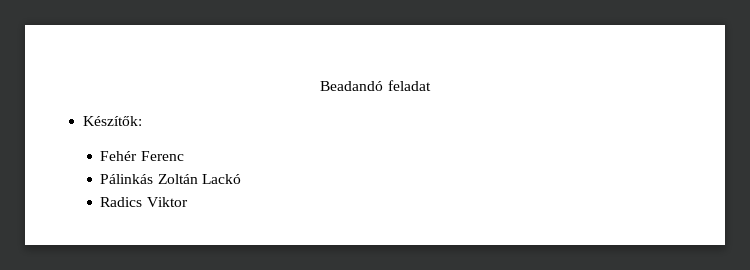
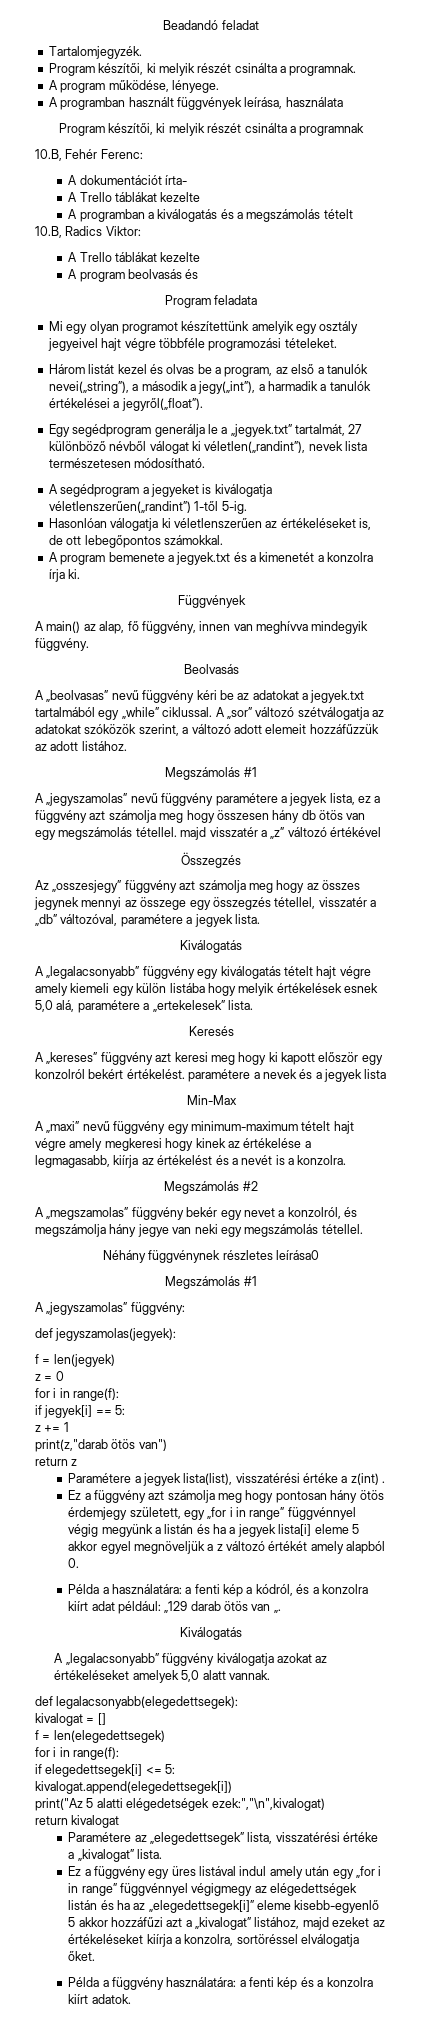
[83,116,143,126] [100,151,184,161] [100,174,241,184] [100,197,188,207] Készítők: // Fehér Ferenc // Pálinkás Zoltán Lackó // Radics Viktor -> [48,46,142,59] [48,63,357,76] [48,80,219,93] [48,97,343,110] [58,123,365,136] [35,149,143,161] [68,175,187,185] [68,192,201,202] [68,209,353,222] [35,226,141,238] [68,252,201,262] [68,269,199,282] [164,295,258,308] [48,321,359,334] [47,338,337,351] [48,364,368,377] [48,381,371,394] [48,398,203,411] [48,424,363,437] [48,441,367,454] [48,458,206,468] [48,484,272,497] [48,501,247,514] [48,518,371,531] [48,535,223,548] [48,552,374,565] [48,569,81,582] [177,595,246,608] [35,621,369,634] [35,638,89,651] [183,664,239,674] [35,690,365,703] [35,707,384,720] [35,724,379,736] [35,741,127,751] [165,767,257,780] [35,793,381,806] [35,810,366,823] [35,827,381,840] [181,852,241,868] [35,880,360,893] [34,897,376,910] [35,914,260,927] [180,940,242,953] [35,966,371,979] [35,983,378,996] [35,1000,253,1013] [188,1026,234,1036] [35,1052,383,1065] [35,1069,387,1082] [186,1095,237,1105] [35,1121,354,1134] [35,1138,311,1151] [35,1155,347,1168] [164,1181,258,1194] [35,1207,357,1220] [35,1224,363,1237] [102,1250,320,1263] [165,1276,257,1289] [35,1302,185,1315] [35,1328,177,1341] [35,1354,115,1367] [35,1371,64,1381] [35,1388,120,1401] [35,1405,126,1418] [35,1422,69,1432] [35,1439,167,1452] [35,1457,78,1466] [68,1473,386,1486] [68,1490,384,1503] [68,1507,356,1520] [68,1524,359,1537] [68,1541,386,1554] [68,1558,80,1568] [68,1584,368,1597] [68,1601,281,1614] [180,1627,242,1640] [54,1653,328,1666] [54,1670,270,1683] [35,1696,239,1709] [35,1713,106,1726] [35,1730,165,1743] [35,1747,120,1760] [35,1764,176,1777] [35,1781,232,1794] [35,1798,325,1811] [35,1815,120,1828] [68,1832,379,1845] [68,1849,162,1862] [68,1866,382,1879] [68,1883,358,1896] [68,1900,380,1913] [68,1917,385,1930] [68,1934,360,1947] [68,1951,96,1961] [68,1977,373,1990] [68,1994,131,2004] Tartalomjegyzék. // Program készítői, ki melyik részét csinálta a programnak. // A program működése, lényege. // A programban használt függvények leírása, használata // Program készítői, ki melyik részét csinálta a programnak // 10.B, Fehér Ferenc: // A dokumentációt írta- // A Trello táblákat kezelte // A programban a kiválogatás és a megszámolás tételt // 10.B, Radics Viktor: // A Trello táblákat kezelte // A program beolvasás és // Program feladata // Mi egy olyan programot készítettünk amelyik egy osztály jegyeivel hajt végre többféle programozási tételeket. // Három listát kezel és olvas be a program, az első a tanulók nevei(„string”), a második a jegy(„int”), a harmadik a tanulók értékelései a jegyről(„float”). // Egy segédprogram generálja le a „jegyek.txt” tartalmát, 27 különböző névből válogat ki véletlen(„randint”), nevek lista természetesen módosítható. // A segédprogram a jegyeket is kiválogatja véletlenszerűen(„randint”) 1-től 5-ig. // Hasonlóan válogatja ki véletlenszerűen az értékeléseket is, de ott lebegőpontos számokkal. // A program bemenete a jegyek.txt és a kimenetét a konzolra írja ki. // Függvények // A main() az alap, fő függvény, innen van meghívva mindegyik függvény. // Beolvasás // A „beolvasas” nevű függvény kéri be az adatokat a jegyek.txt tartalmából egy „while” ciklussal. A „sor” változó szétválogatja az adatokat szóközök szerint, a változó adott elemeit hozzáfűzzük az adott listához. // Megszámolás #1 // A „jegyszamolas” nevű függvény paramétere a jegyek lista, ez a függvény azt számolja meg hogy összesen hány db ötös van egy megszámolás tétellel. majd visszatér a „z” változó értékével // Összegzés // Az „osszesjegy” függvény azt számolja meg hogy az összes jegynek mennyi az összege egy összegzés tétellel, visszatér a „db” változóval, paramétere a jegyek lista. // Kiválogatás // A „legalacsonyabb” függvény egy kiválogatás tételt hajt végre amely kiemeli egy külön listába hogy melyik értékelések esnek 5,0 alá, paramétere a „ertekelesek” lista. // Keresés // A „kereses” függvény azt keresi meg hogy ki kapott először egy konzolról bekért értékelést. paramétere a nevek és a jegyek lista // Min-Max // A „maxi” nevű függvény egy minimum-maximum tételt hajt végre amely megkeresi hogy kinek az értékelése a legmagasabb, kiírja az értékelést és a nevét is a konzolra. // Megszámolás #2 // A „megszamolas” függvény bekér egy nevet a konzolról, és megszámolja hány jegye van neki egy megszámolás tétellel. // Néhány függvénynek részletes leírása0 // Megszámolás #1 // A „jegyszamolas” függvény: // def jegyszamolas(jegyek): // f = len(jegyek) // z = 0 // for i in range(f): // if jegyek[i] == 5: // z += 1 // print(z,"darab ötös van") // return z // Paramétere a jegyek lista(list), visszatérési értéke a z(int) . // Ez a függvény azt számolja meg hogy pontosan hány ötös érdemjegy született, egy „for i in range” függvénnyel végig megyünk a listán és ha a jegyek lista[i] eleme 5 akkor egyel megnöveljük a z változó értékét amely alapból 0. // Példa a használatára: a fenti kép a kódról, és a konzolra kiírt adat például: „129 darab ötös van „. // Kiválogatás // A „legalacsonyabb” függvény kiválogatja azokat az értékeléseket amelyek 5,0 alatt vannak. // def legalacsonyabb(elegedettsegek): // kivalogat = [] // f = len(elegedettsegek) // for i in range(f): // if elegedettsegek[i] <= 5: // kivalogat.append(elegedettsegek[i]) // print("Az 5 alatti elégedetségek ezek:","\n",kivalogat) // return kivalogat // Paramétere az „elegedettsegek” lista, visszatérési értéke a „kivalogat” lista. // Ez a függvény egy üres listával indul amely után egy „for i in range” függvénnyel végigmegy az elégedettségek listán és ha az „elegedettsegek[i]” eleme kisebb-egyenlő 5 akkor hozzáfűzi azt a „kivalogat” listához, majd ezeket az értékeléseket kiírja a konzolra, sortöréssel elválogatja őket. // Példa a függvény használatára: a fenti kép és a konzolra kiírt adatok.

